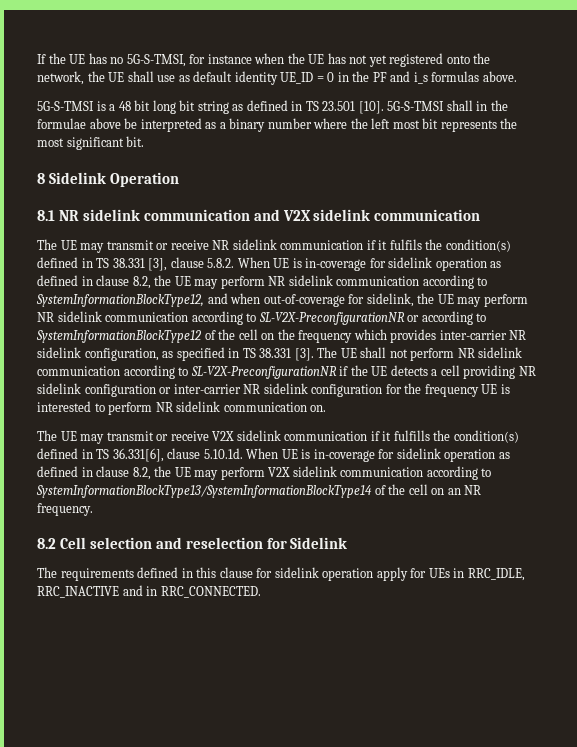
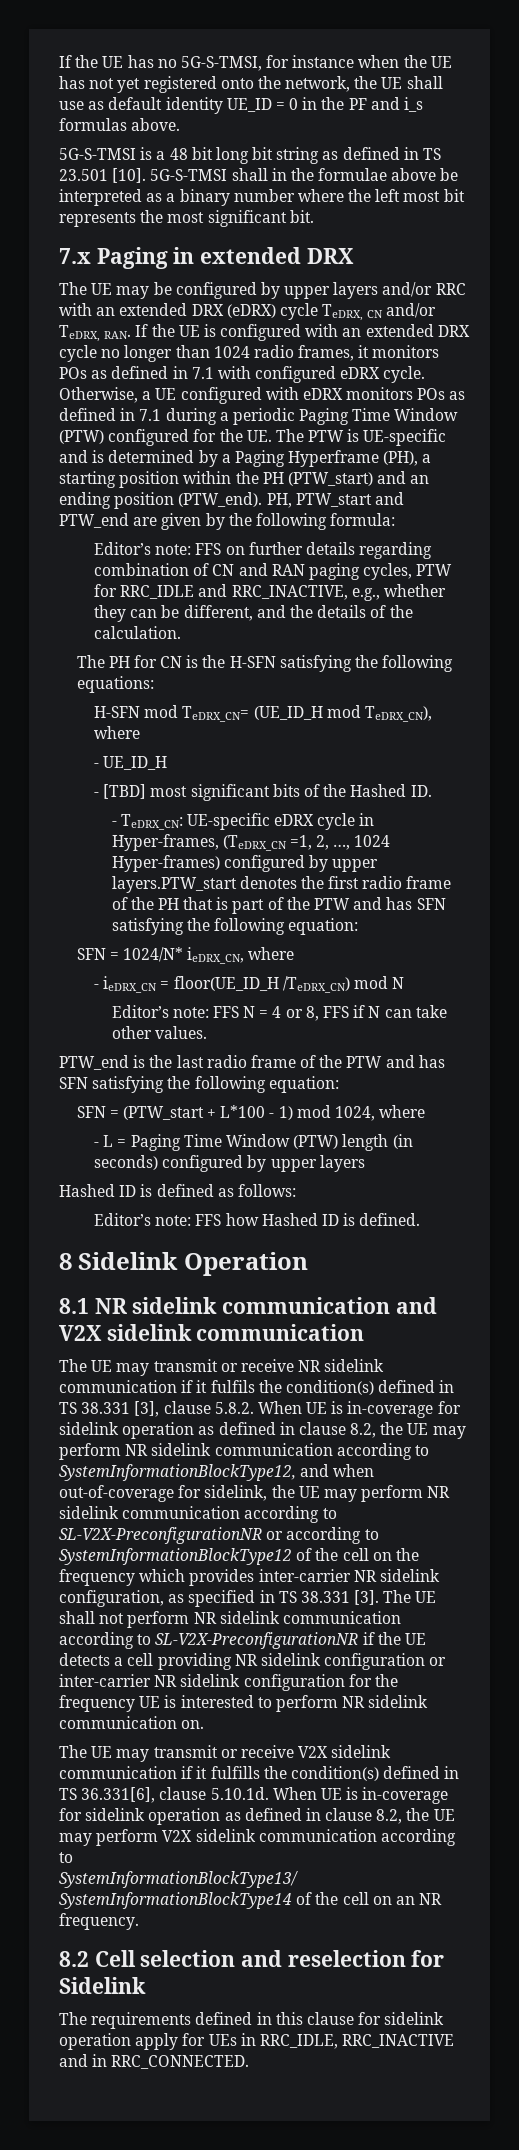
(145, 141) none -> [59,247,354,269] [59,282,466,299] [59,303,437,321] [59,324,470,342] [59,345,440,362] [59,366,426,383] [59,387,466,404] [59,408,459,425] [59,429,447,446] [59,450,432,467] [59,471,430,488] [59,492,404,509] [59,513,396,530] [94,542,433,559] [94,563,453,580] [94,584,446,601] [94,605,413,622] [94,626,182,639] [76,655,454,672] [76,676,154,693] [94,705,432,722] [94,726,141,739] [94,756,168,770] [94,784,432,801] [111,813,375,830] [111,834,391,851] [111,855,379,872] [111,876,452,893] [111,897,446,914] [111,918,359,935] [76,947,295,964] [94,976,405,993] [111,1005,447,1021] [111,1026,207,1039] [59,1055,445,1070] [59,1076,339,1093] [76,1105,426,1121] [94,1134,413,1151] [94,1155,365,1172] [59,1184,296,1197] [94,1213,421,1226] // 7.x Paging in extended DRX // The UE may be configured by upper layers and/or RRC with an extended DRX (eDRX) cycle TeDRX, CN and/or TeDRX, RAN. If the UE is configured with an extended DRX cycle no longer than 1024 radio frames, it monitors POs as defined in 7.1 with configured eDRX cycle. Otherwise, a UE configured with eDRX monitors POs as defined in 7.1 during a periodic Paging Time Window (PTW) configured for the UE. The PTW is UE-specific and is determined by a Paging Hyperframe (PH), a starting position within the PH (PTW_start) and an ending position (PTW_end). PH, PTW_start and PTW_end are given by the following formula: // Editor’s note: FFS on further details regarding combination of CN and RAN paging cycles, PTW for RRC_IDLE and RRC_INACTIVE, e.g., whether they can be different, and the details of the calculation. // The PH for CN is the H-SFN satisfying the following equations: // H-SFN mod TeDRX_CN= (UE_ID_H mod TeDRX_CN), where // - UE_ID_H // - [TBD] most significant bits of the Hashed ID. // - TeDRX_CN: UE-specific eDRX cycle in Hyper-frames, (TeDRX_CN =1, 2, …, 1024 Hyper-frames) configured by upper layers.PTW_start denotes the first radio frame of the PH that is part of the PTW and has SFN satisfying the following equation: // SFN = 1024/N* ieDRX_CN, where // - ieDRX_CN = floor(UE_ID_H /TeDRX_CN) mod N // Editor’s note: FFS N = 4 or 8, FFS if N can take other values. // PTW_end is the last radio frame of the PTW and has SFN satisfying the following equation: // SFN = (PTW_start + L*100 - 1) mod 1024, where // - L = Paging Time Window (PTW) length (in seconds) configured by upper layers // Hashed ID is defined as follows: // Editor’s note: FFS how Hashed ID is defined.

